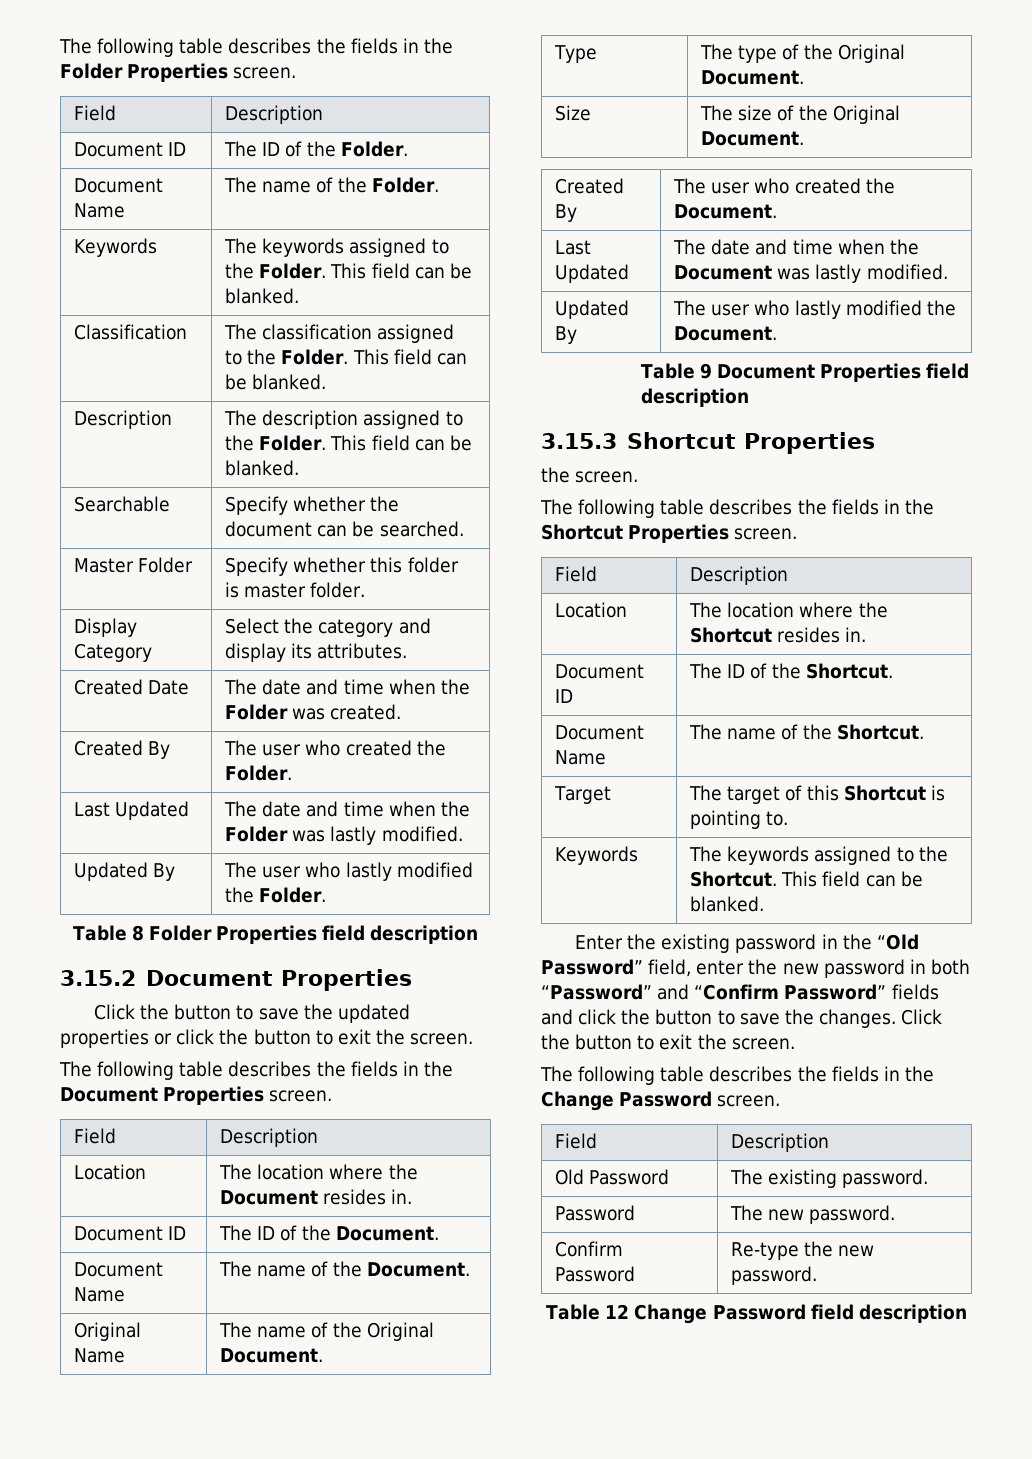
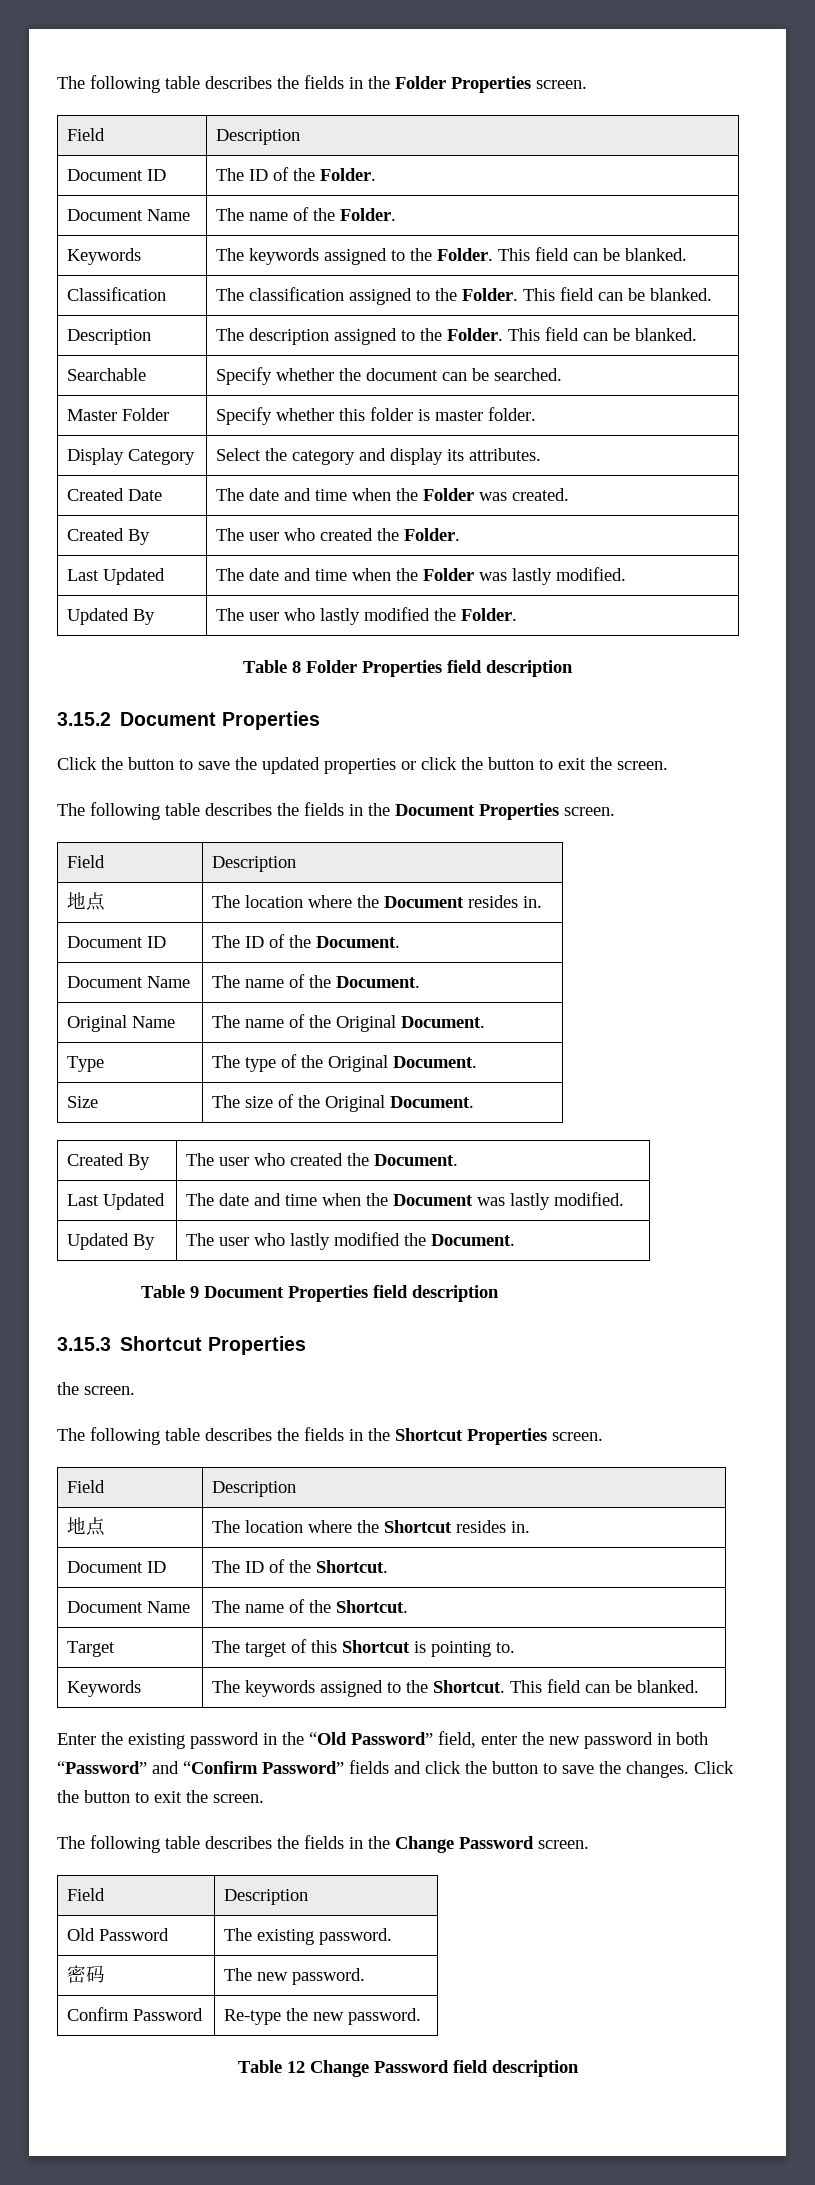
[74,1164,147,1180] Location -> [67,892,106,911] 地点
[555,602,628,618] Location -> [67,1517,106,1536] 地点
[555,1205,636,1221] Password -> [67,1965,106,1983] 密码

